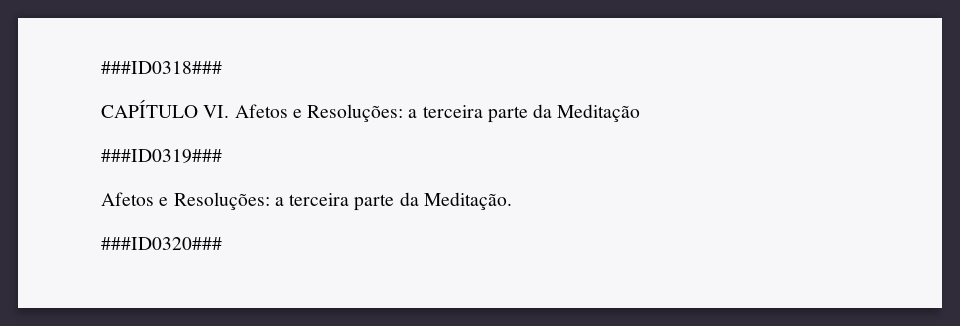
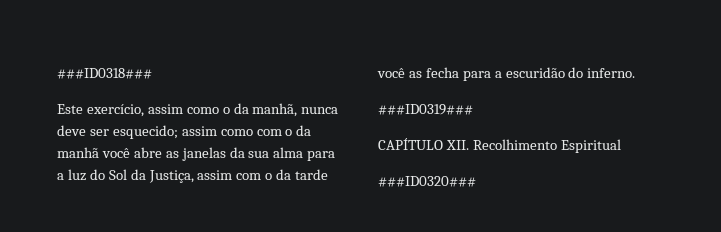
[101,99,641,123] [101,149,222,163] [101,192,512,211] CAPÍTULO VI. Afetos e Resoluções: a terceira parte da Meditação // ###ID0319### // Afetos e Resoluções: a terceira parte da Meditação. -> [57,103,339,117] [57,125,312,139] [57,147,336,161] [57,169,329,183] [377,67,636,81] [378,104,473,115] [378,138,621,153] Este exercício, assim como o da manhã, nunca deve ser esquecido; assim como com o da manhã você abre as janelas da sua alma para a luz do Sol da Justiça, assim com o da tarde você as fecha para a escuridão do inferno. // ###ID0319### // CAPÍTULO XII. Recolhimento Espiritual

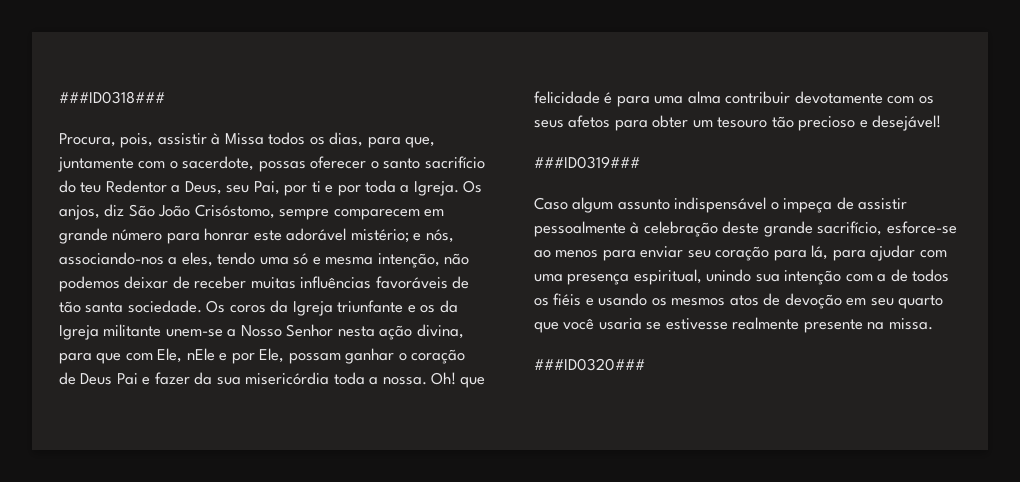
[57,103,339,117] [57,125,312,139] [57,147,336,161] [57,169,329,183] [377,67,636,81] [378,104,473,115] [378,138,621,153] Este exercício, assim como o da manhã, nunca deve ser esquecido; assim como com o da manhã você abre as janelas da sua alma para a luz do Sol da Justiça, assim com o da tarde você as fecha para a escuridão do inferno. // ###ID0319### // CAPÍTULO XII. Recolhimento Espiritual -> [59,132,436,148] [58,156,485,172] [59,180,483,196] [59,204,445,220] [59,228,454,244] [59,252,470,268] [59,276,470,292] [59,300,458,316] [59,324,464,340] [59,348,466,364] [59,372,486,388] [534,91,934,107] [534,115,942,131] [534,156,640,169] [534,197,908,213] [534,221,957,237] [534,245,947,261] [534,269,950,285] [534,293,944,309] [534,317,933,333] Procura, pois, assistir à Missa todos os dias, para que, juntamente com o sacerdote, possas oferecer o santo sacrifício do teu Redentor a Deus, seu Pai, por ti e por toda a Igreja. Os anjos, diz São João Crisóstomo, sempre comparecem em grande número para honrar este adorável mistério; e nós, associando-nos a eles, tendo uma só e mesma intenção, não podemos deixar de receber muitas influências favoráveis de tão santa sociedade. Os coros da Igreja triunfante e os da Igreja militante unem-se a Nosso Senhor nesta ação divina, para que com Ele, nEle e por Ele, possam ganhar o coração de Deus Pai e fazer da sua misericórdia toda a nossa. Oh! que felicidade é para uma alma contribuir devotamente com os seus afetos para obter um tesouro tão precioso e desejável! // ###ID0319### // Caso algum assunto indispensável o impeça de assistir pessoalmente à celebração deste grande sacrifício, esforce-se ao menos para enviar seu coração para lá, para ajudar com uma presença espiritual, unindo sua intenção com a de todos os fiéis e usando os mesmos atos de devoção em seu quarto que você usaria se estivesse realmente presente na missa.

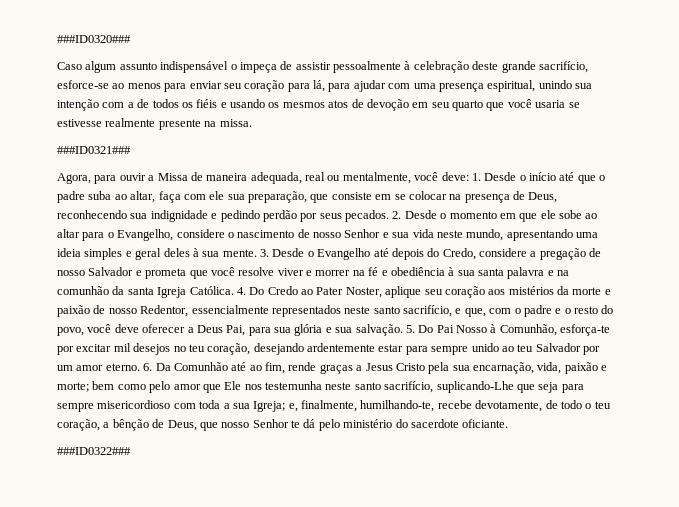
[59,91,165,104] [59,132,436,148] [58,156,485,172] [59,180,483,196] [59,204,445,220] [59,228,454,244] [59,252,470,268] [59,276,470,292] [59,300,458,316] [59,324,464,340] [59,348,466,364] [59,372,486,388] [534,91,934,107] [534,115,942,131] [534,156,640,169] ###ID0318### // Procura, pois, assistir à Missa todos os dias, para que, juntamente com o sacerdote, possas oferecer o santo sacrifício do teu Redentor a Deus, seu Pai, por ti e por toda a Igreja. Os anjos, diz São João Crisóstomo, sempre comparecem em grande número para honrar este adorável mistério; e nós, associando-nos a eles, tendo uma só e mesma intenção, não podemos deixar de receber muitas influências favoráveis de tão santa sociedade. Os coros da Igreja triunfante e os da Igreja militante unem-se a Nosso Senhor nesta ação divina, para que com Ele, nEle e por Ele, possam ganhar o coração de Deus Pai e fazer da sua misericórdia toda a nossa. Oh! que felicidade é para uma alma contribuir devotamente com os seus afetos para obter um tesouro tão precioso e desejável! // ###ID0319### -> [57,35,131,43] ###ID0320###
[534,358,645,371] ###ID0320### -> [57,146,131,154] [57,172,606,184] [57,191,558,203] [57,210,598,222] [57,229,598,241] [57,248,602,260] [57,267,570,279] [57,286,611,298] [57,305,614,317] [57,324,611,336] [57,343,600,355] [57,362,608,374] [57,381,584,393] [57,400,611,412] [57,419,509,431] [57,447,131,455] ###ID0321### // Agora, para ouvir a Missa de maneira adequada, real ou mentalmente, você deve: 1. Desde o início até que o padre suba ao altar, faça com ele sua preparação, que consiste em se colocar na presença de Deus, reconhecendo sua indignidade e pedindo perdão por seus pecados. 2. Desde o momento em que ele sobe ao altar para o Evangelho, considere o nascimento de nosso Senhor e sua vida neste mundo, apresentando uma ideia simples e geral deles à sua mente. 3. Desde o Evangelho até depois do Credo, considere a pregação de nosso Salvador e prometa que você resolve viver e morrer na fé e obediência à sua santa palavra e na comunhão da santa Igreja Católica. 4. Do Credo ao Pater Noster, aplique seu coração aos mistérios da morte e paixão de nosso Redentor, essencialmente representados neste santo sacrifício, e que, com o padre e o resto do povo, você deve oferecer a Deus Pai, para sua glória e sua salvação. 5. Do Pai Nosso à Comunhão, esforça-te por excitar mil desejos no teu coração, desejando ardentemente estar para sempre unido ao teu Salvador por um amor eterno. 6. Da Comunhão até ao fim, rende graças a Jesus Cristo pela sua encarnação, vida, paixão e morte; bem como pelo amor que Ele nos testemunha neste santo sacrifício, suplicando-Lhe que seja para sempre misericordioso com toda a sua Igreja; e, finalmente, humilhando-te, recebe devotamente, de todo o teu coração, a bênção de Deus, que nosso Senhor te dá pelo ministério do sacerdote oficiante. // ###ID0322###

